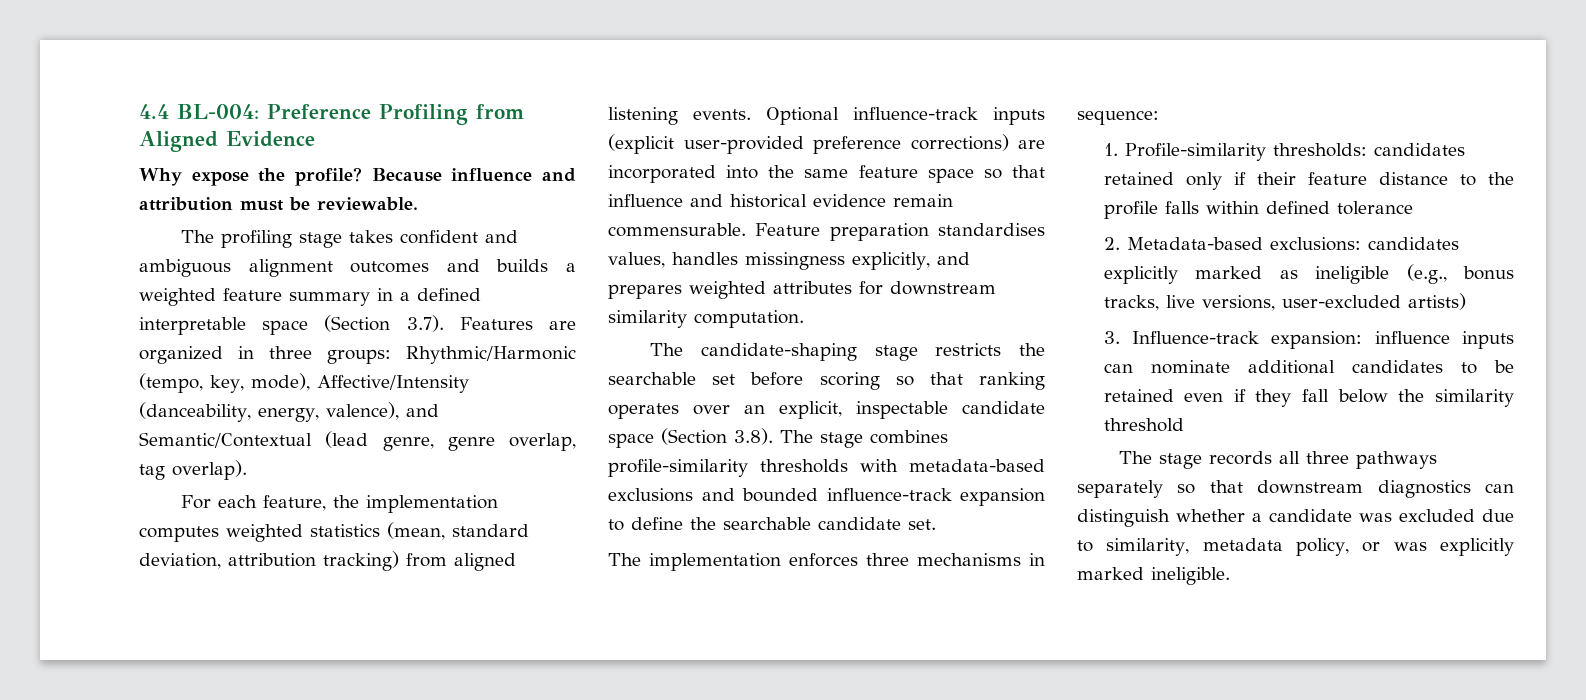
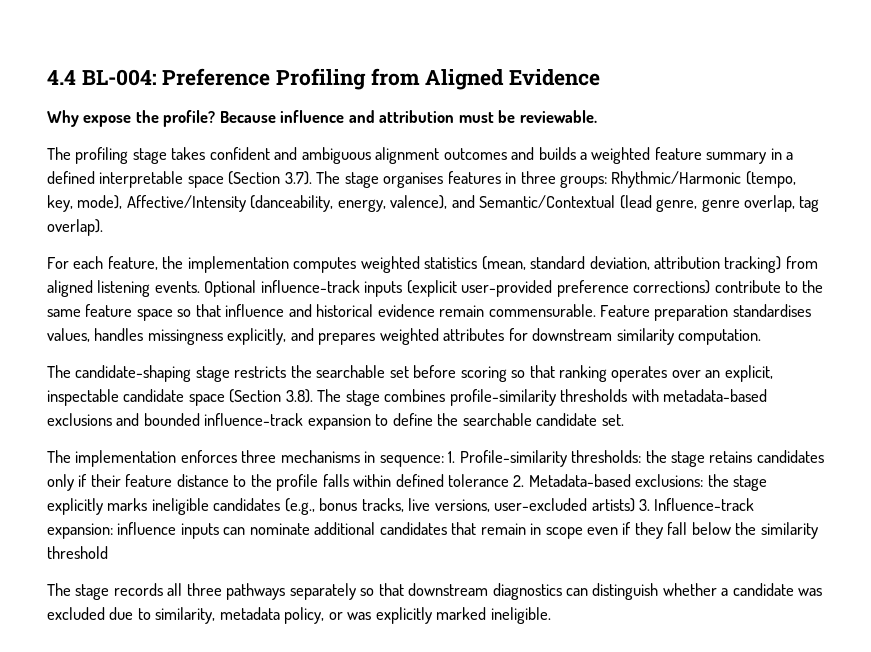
[459,317,576,330] [139,346,223,364] Features are organized -> [316,171,501,188] The stage organises features
[1018,140,1045,149] [608,165,759,183] are incorporated into -> [714,280,798,293] contribute to
(1159, 117) // -> (444, 461) none
[1373,143,1465,156] [1103,172,1174,185] candidates retained -> [645,450,824,467] the stage retains candidates
(1413, 208) // -> (510, 480) none
[1367,237,1459,250] [1103,266,1390,284] candidates explicitly marked as ineligible -> [707,474,768,491] [47,498,281,515] the stage explicitly marks ineligible candidates
(1466, 301) // -> (635, 505) none
[1460,360,1514,374] [1103,389,1174,402] to be retained -> [451,522,583,539] that remain in scope

